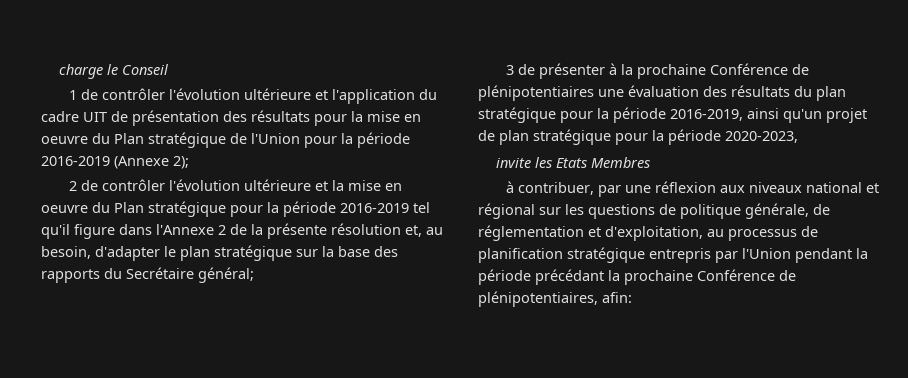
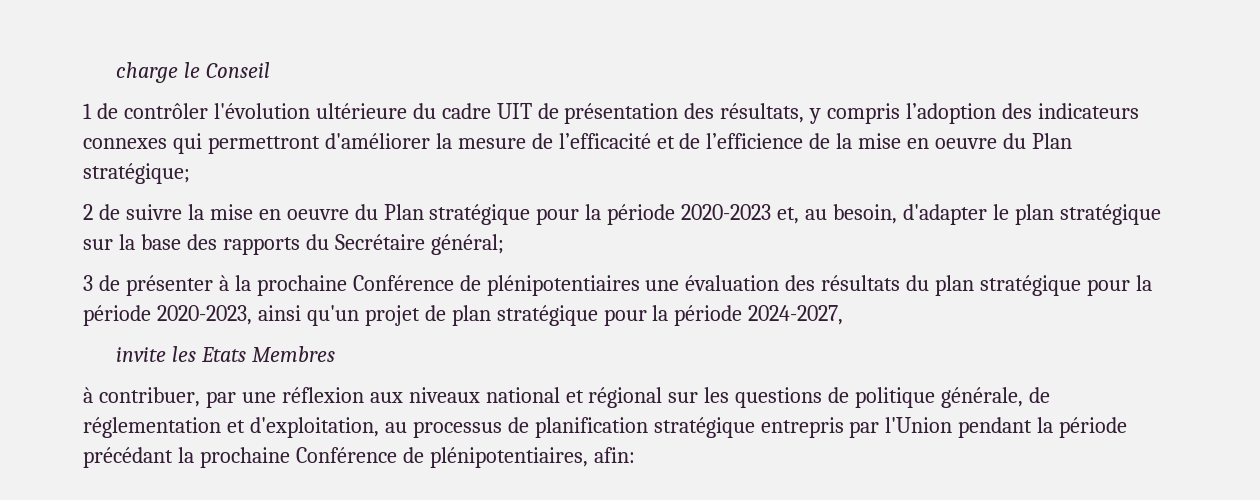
[314,89,415,104] et l'application -> (407, 111) none
[251,110,421,126] [41,132,410,148] [41,156,189,169] [68,179,328,191] résultats pour la mise en oeuvre du Plan stratégique de l'Union pour la période 2016-2019 (Annexe 2); // 2 de contrôler l'évolution ultérieure et -> [720,103,1140,124] [83,133,1072,154] [83,163,190,184] [83,204,182,220] résultats, y compris l’adoption des indicateurs connexes qui permettront d'améliorer la mesure de l’efficacité et de l’efficience de la mise en oeuvre du Plan stratégique; // 2 de suivre
[340,202,430,213] [41,223,401,239] 2016-2019 tel qu'il figure dans l'Annexe 2 de la présente résolution -> [681,204,772,220] 2020-2023
[670,109,743,121] 2016-2019, -> [156,305,252,325] 2020-2023,
[725,131,798,143] 2020-2023, -> [748,305,844,325] 2024-2027,

